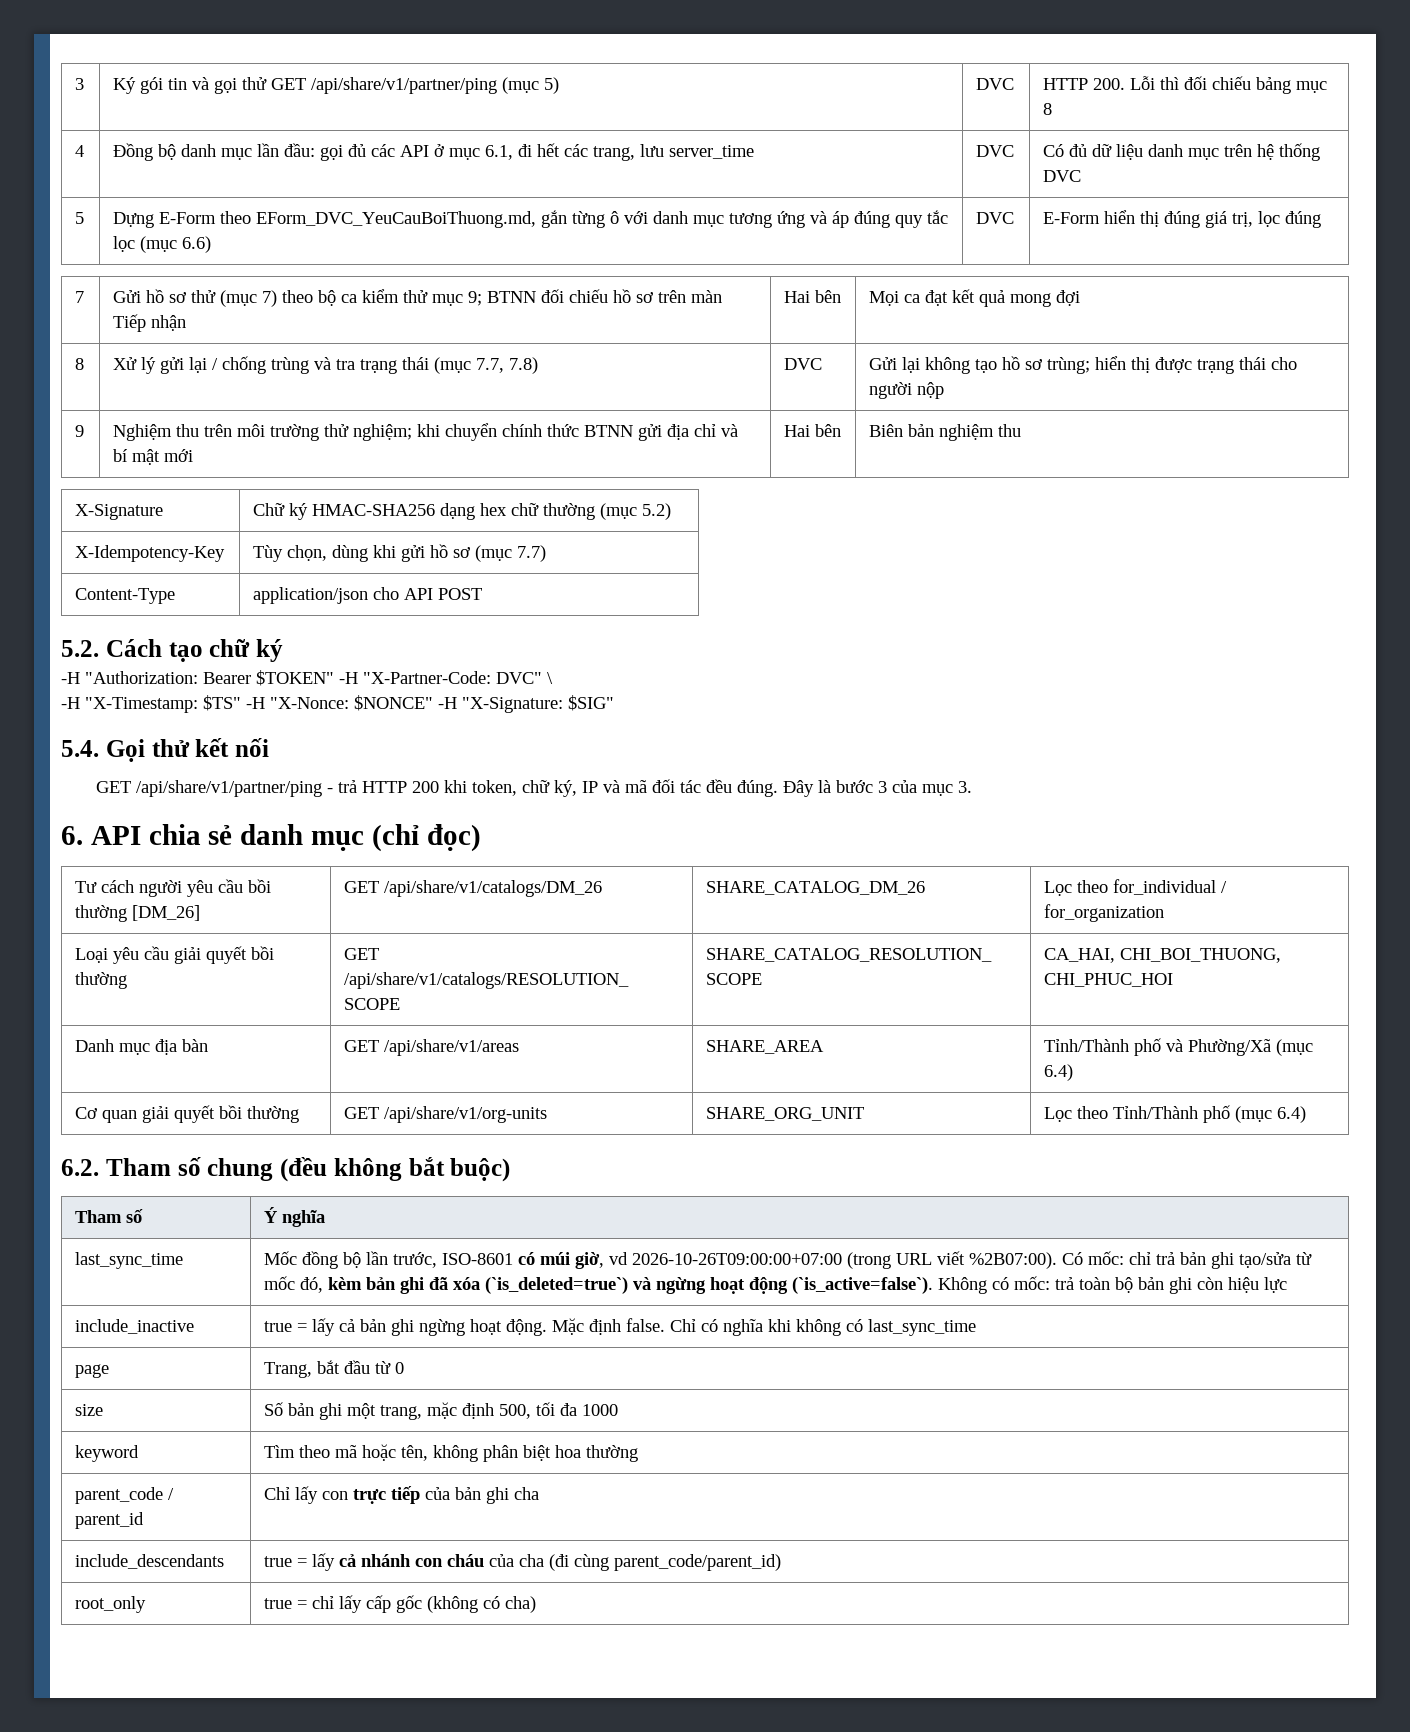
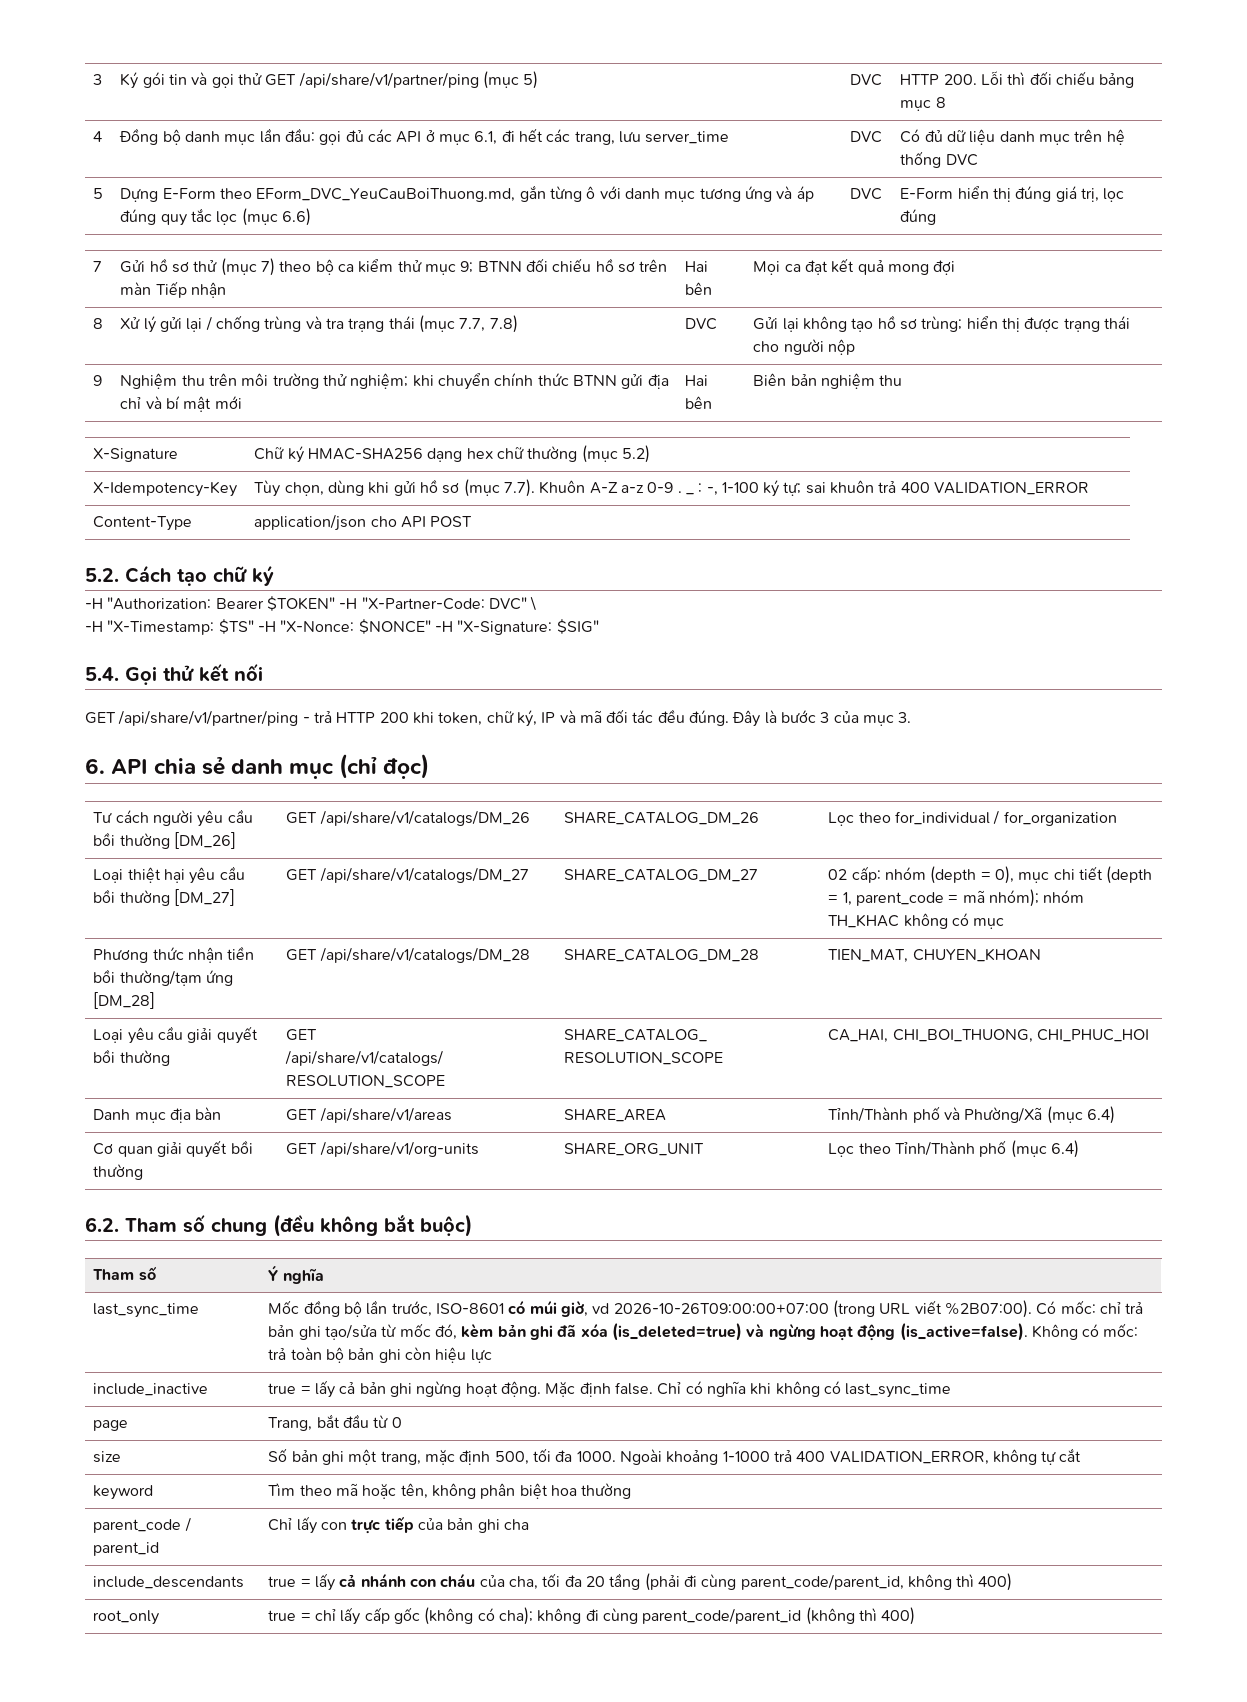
[517,545,547,562] 7.7) -> [503,479,682,497] [685,493,694,495] [698,480,1090,497] 7.7). Khuôn A-Z a-z 0-9 . _ : -, 1-100 ký tự; sai khuôn trả 400 VALIDATION_ERROR
(1165, 913) none -> [93,866,245,884] [93,889,236,906] [286,867,529,883] [564,869,759,882] [828,866,1153,884] [828,889,1085,907] [828,913,1005,929] [93,946,255,963] [93,969,234,986] [93,992,156,1009] [286,947,530,963] [564,949,760,962] [828,948,1041,963] // Loại thiệt hại yêu cầu bồi thường [DM_27] | GET /api/share/v1/catalogs/DM_27 | SHARE_CATALOG_DM_27 | 02 cấp: nhóm (depth = 0), mục chi tiết (depth = 1, parent_code = mã nhóm); nhóm TH_KHAC không có mục // Phương thức nhận tiền bồi thường/tạm ứng [DM_28] | GET /api/share/v1/catalogs/DM_28 | SHARE_CATALOG_DM_28 | TIEN_MAT, CHUYEN_KHOAN
[485,1277,629,1294] (`is_deleted=true`) -> [611,1323,742,1341] (is_deleted=true)
[792,1277,934,1294] (`is_active=false`). -> [899,1323,1028,1341] (is_active=false).
[582,1404,619,1416] 1000 -> [576,1448,1082,1465] 1000. Ngoài khoảng 1-1000 trả 400 VALIDATION_ERROR, không tự cắt
[519,1554,782,1571] cha (đi cùng parent_code/parent_id) -> [508,1573,1013,1591] cha, tối đa 20 tầng (phải đi cùng parent_code/parent_id, không thì 400)
[505,1596,537,1613] cha) -> [498,1607,916,1625] cha); không đi cùng parent_code/parent_id (không thì 400)

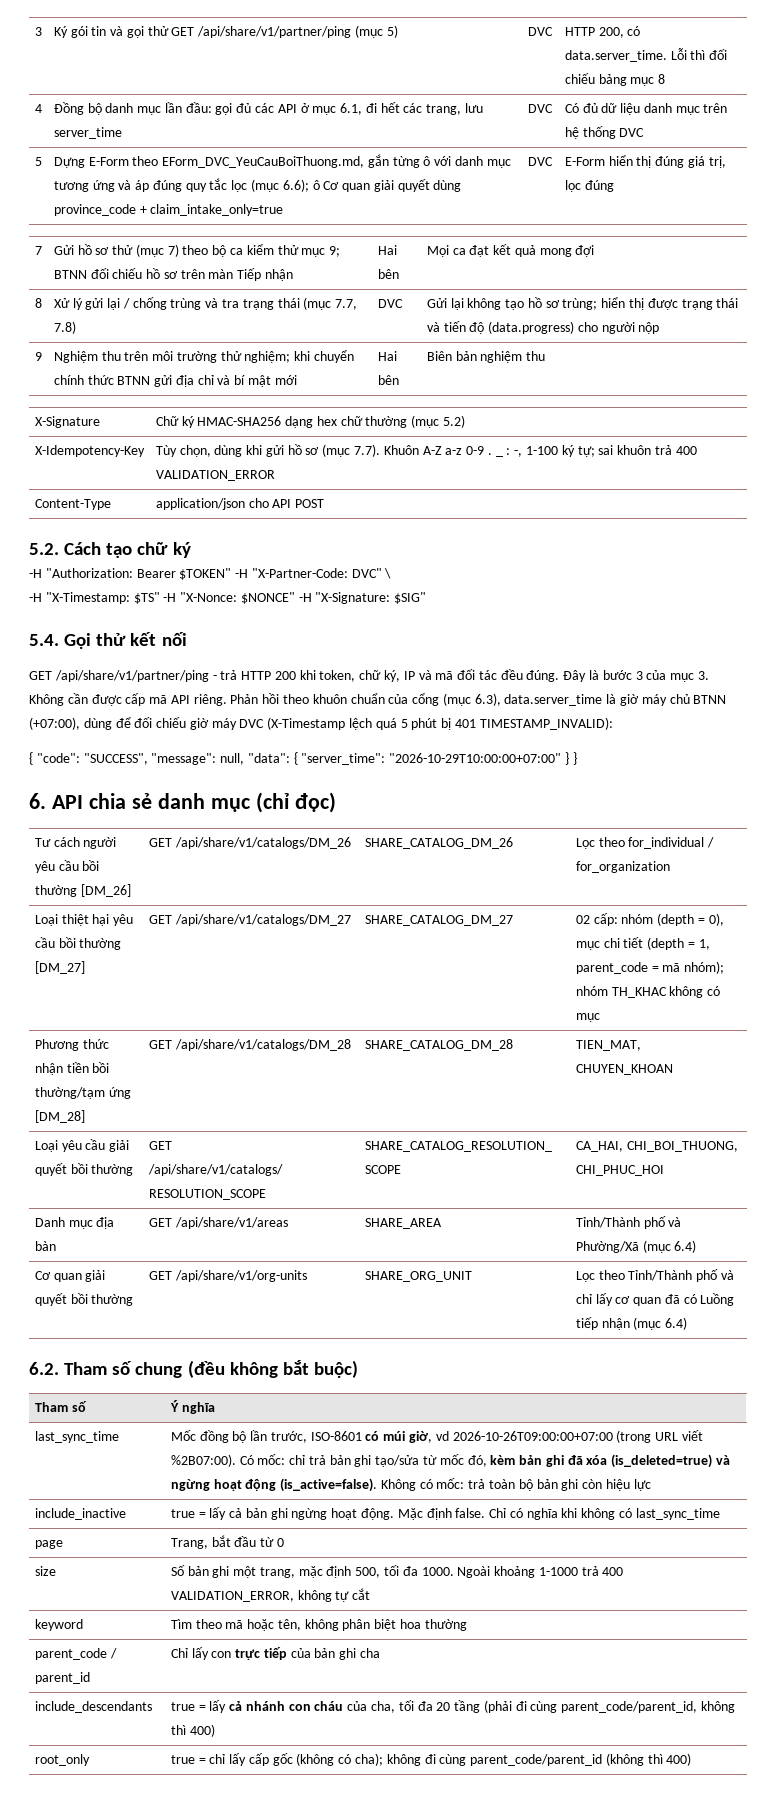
[943,74,977,85] 200. -> [598,26,641,38] [564,50,667,62] 200, có data.server_time.
[281,208,311,226] 6.6) -> [282,179,462,192] [53,204,284,216] 6.6); ô Cơ quan giải quyết dùng province_code + claim_intake_only=true
(1130, 322) none -> [426,321,575,334] và tiến độ (data.progress)
(912, 717) none -> [29,693,727,706] [29,717,613,730] [29,752,577,765] Không cần được cấp mã API riêng. Phản hồi theo khuôn chuẩn của cổng (mục 6.3), data.server_time là giờ máy chủ BTNN (+07:00), dùng để đối chiếu giờ máy DVC (X-Timestamp lệch quá 5 phút bị 401 TIMESTAMP_INVALID): // { "code": "SUCCESS", "message": null, "data": { "server_time": "2026-10-29T10:00:00+07:00" } }
(1007, 1148) none -> [720,1270,734,1280] [575,1293,735,1306] [575,1317,630,1330] và chỉ lấy cơ quan đã có Luồng tiếp nhận

